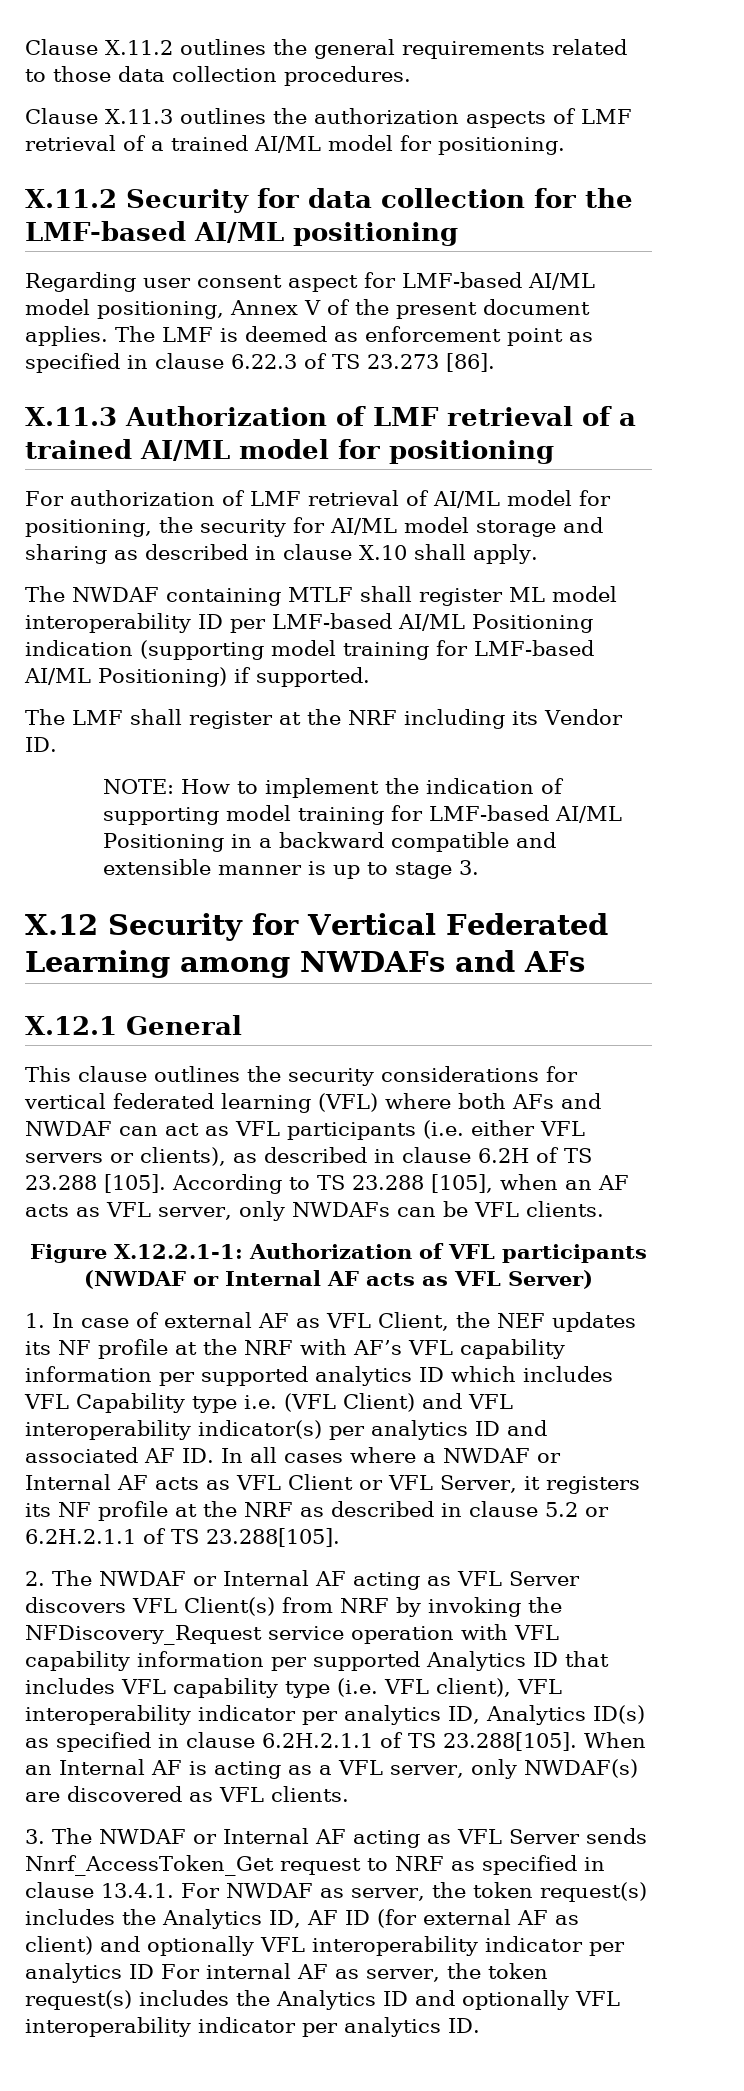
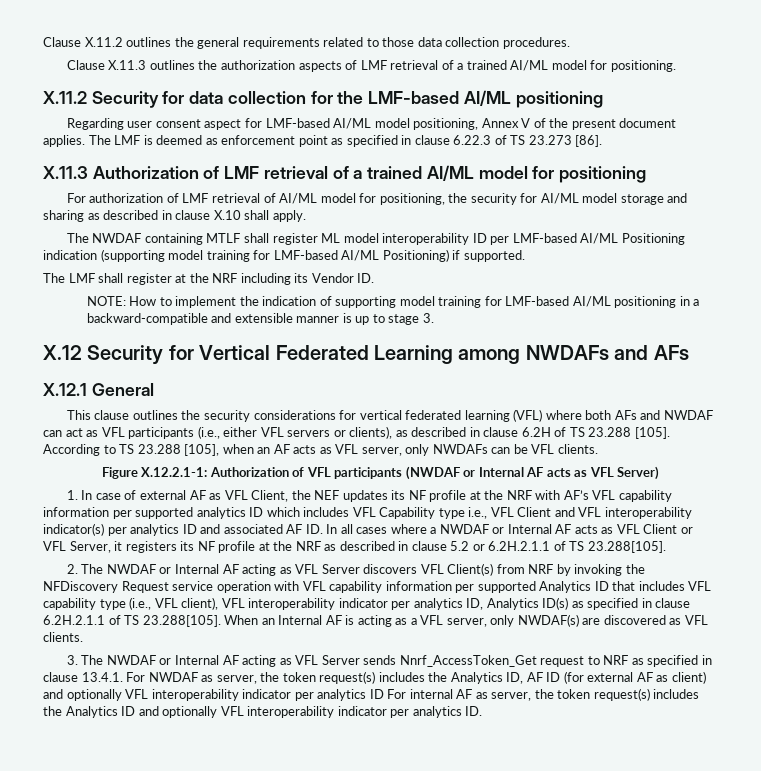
[103,833,225,852] Positioning -> [614,296,677,308] positioning
[279,832,510,852] backward compatible -> [86,313,208,325] backward-compatible
[423,1120,464,1139] (i.e. -> [197,426,220,439] (i.e.,
[244,1393,415,1412] i.e. (VFL Client) -> [468,507,552,519] i.e., VFL Client
[25,1625,262,1645] NFDiscovery_Request -> [43,581,169,593] NFDiscovery Request
[337,1678,378,1697] (i.e. -> [129,597,152,610] (i.e.,

